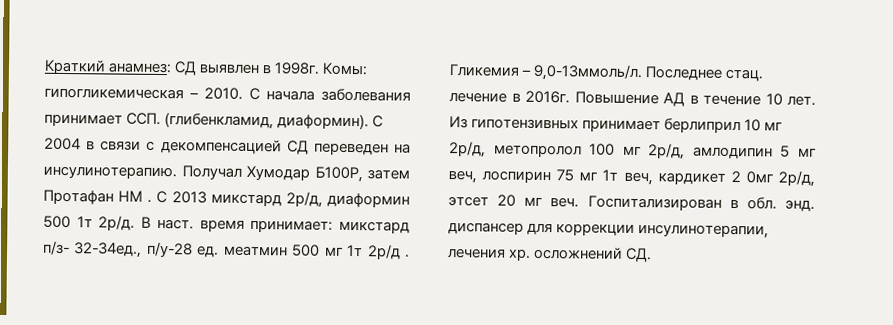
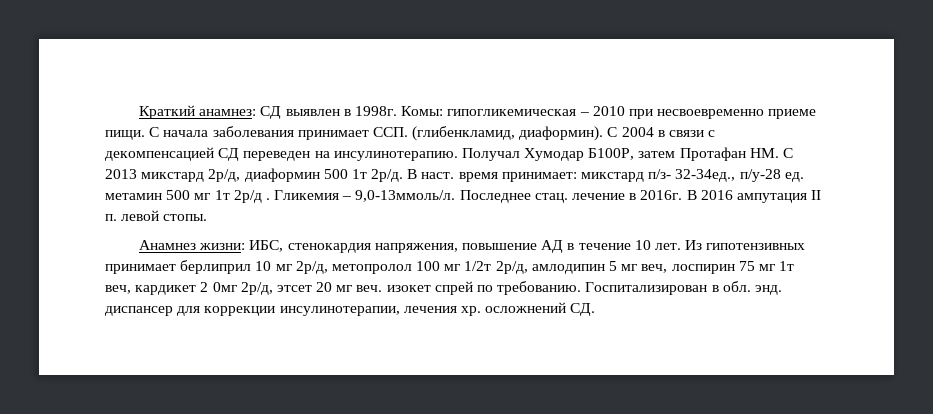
[204,87,243,100] 2010. -> [592,106,817,119] [105,130,145,140] 2010 при несвоевременно приеме пищи.
[118,190,153,203] НМ . -> [749,148,779,158] НМ.
[223,245,288,257] меатмин -> [105,193,162,200] метамин
[574,91,659,105] Повышение -> [686,190,822,203] [105,210,208,221] [139,240,537,253] В 2016 ампутация II п. левой стопы. // Анамнез жизни: ИБС, стенокардия напряжения, повышение
(641, 151) none -> [464,261,492,271] 1/2т
(580, 202) none -> [386,281,582,295] изокет спрей по требованию.

